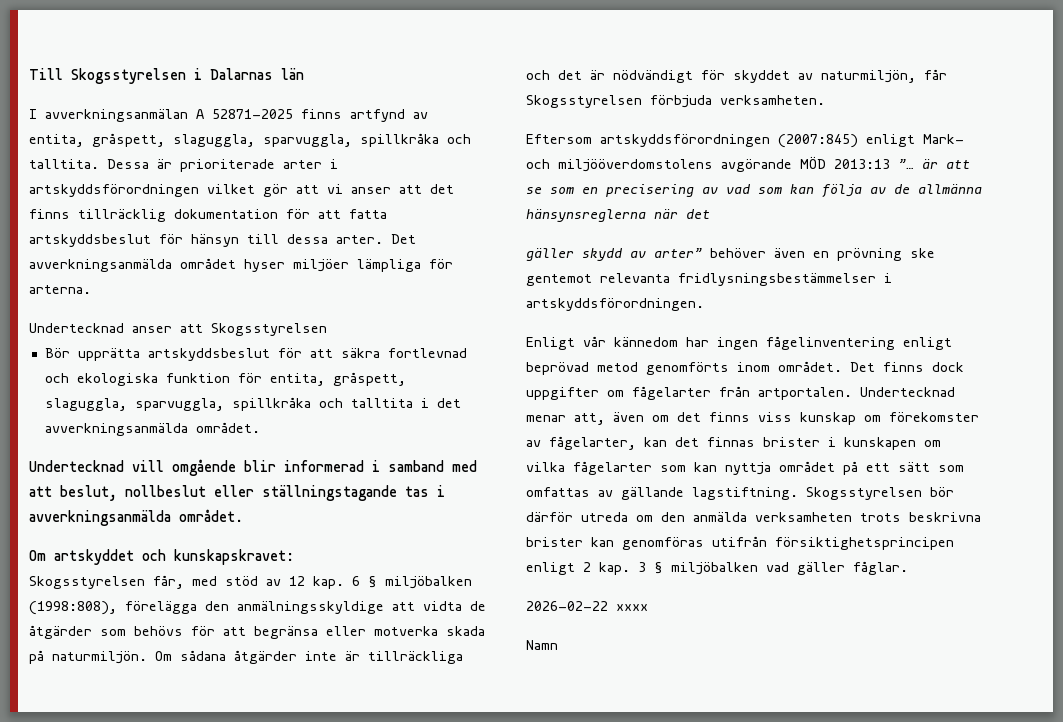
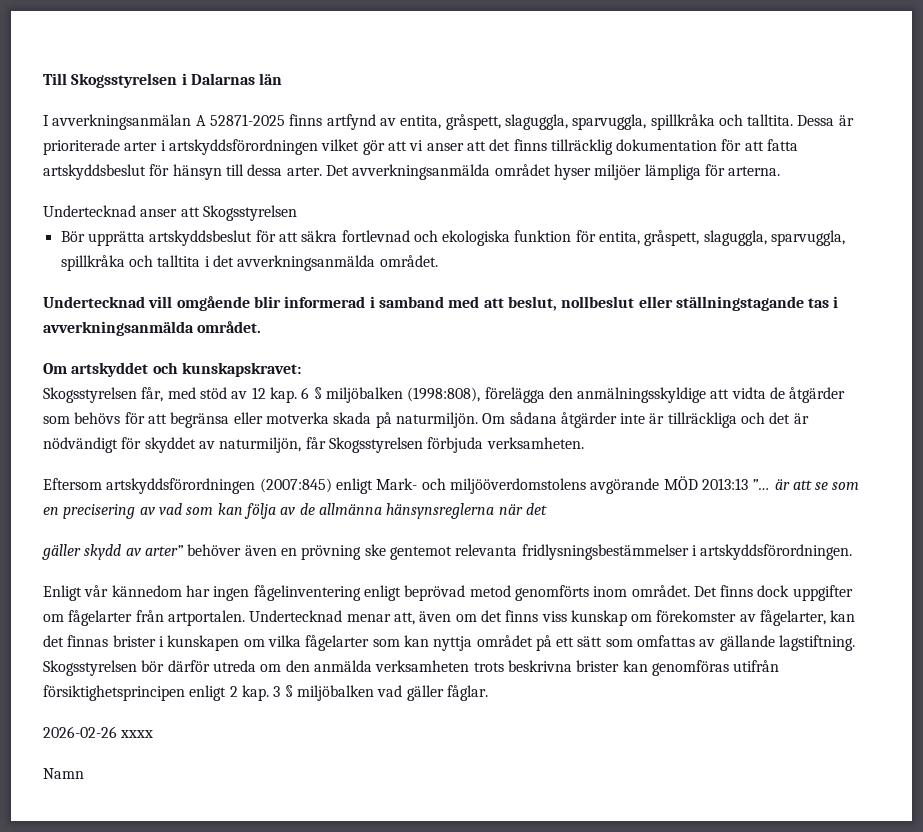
[526,601,608,611] 2026-02-22 -> [43,726,117,738] 2026-02-26

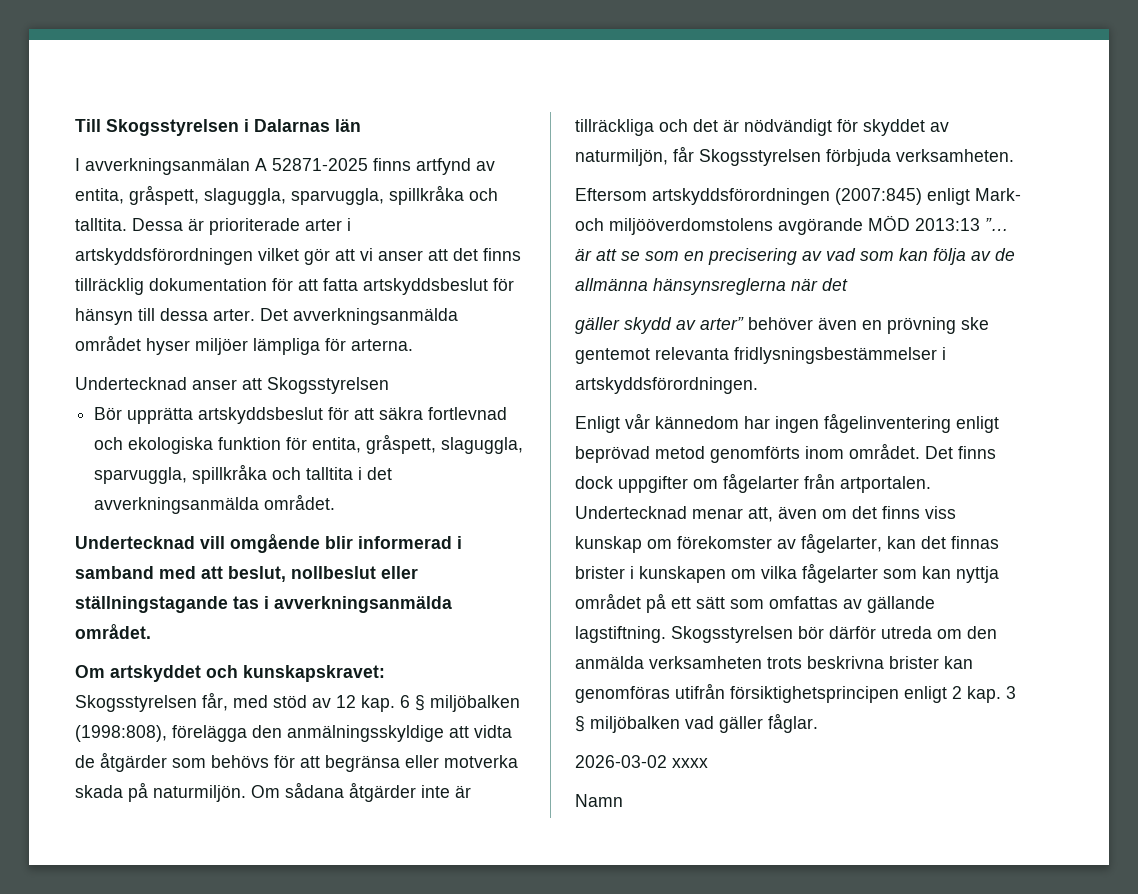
[43,726,117,738] 2026-02-26 -> [575,755,667,768] 2026-03-02

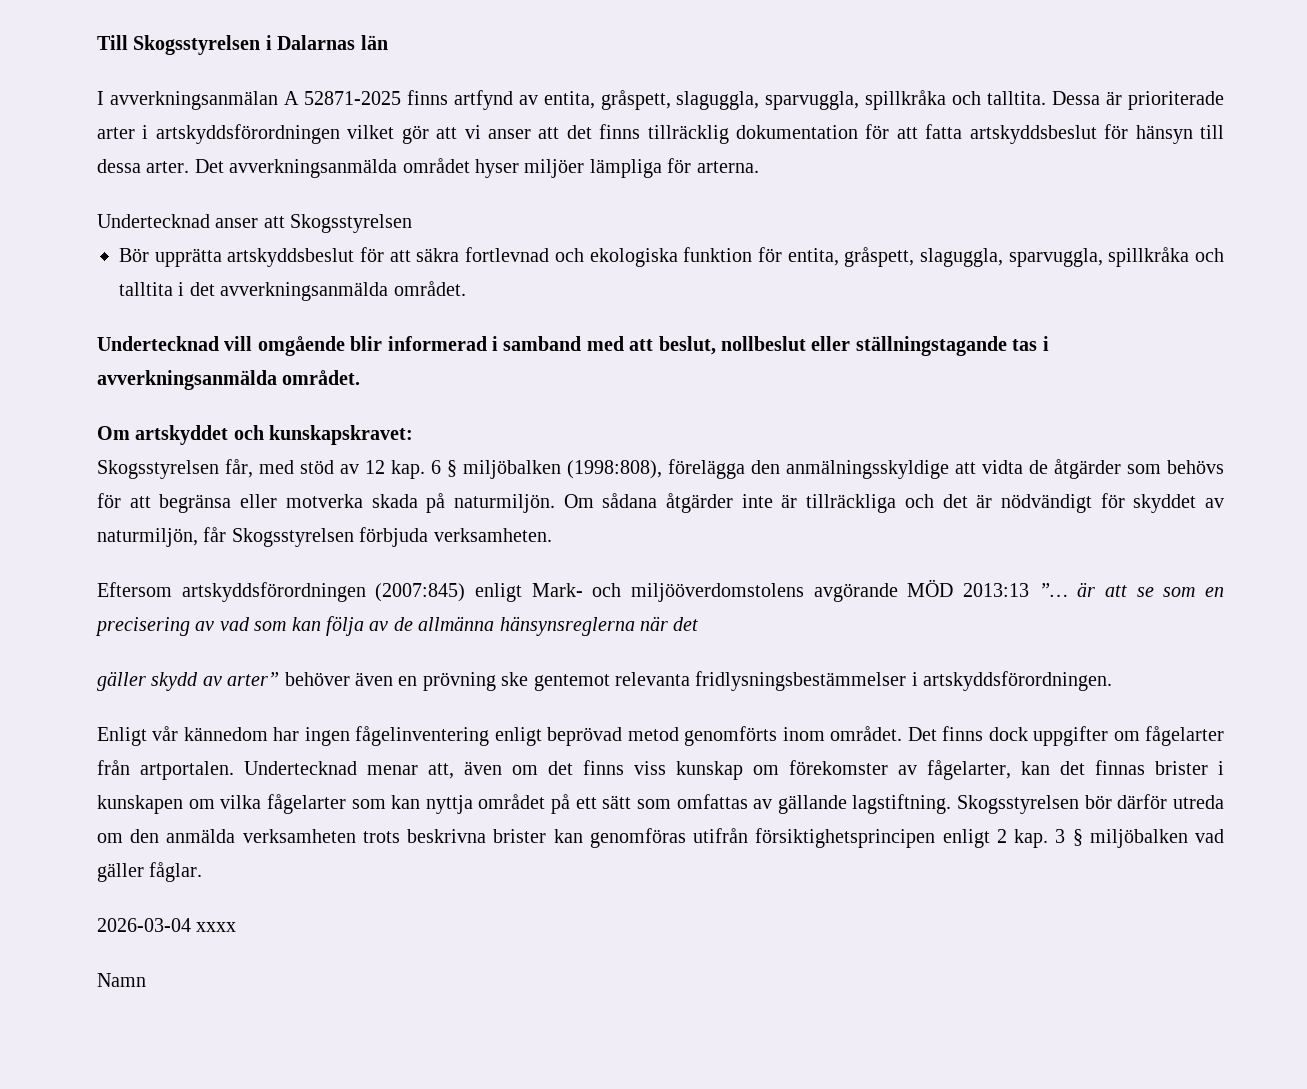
[575,755,667,768] 2026-03-02 -> [97,918,191,932] 2026-03-04

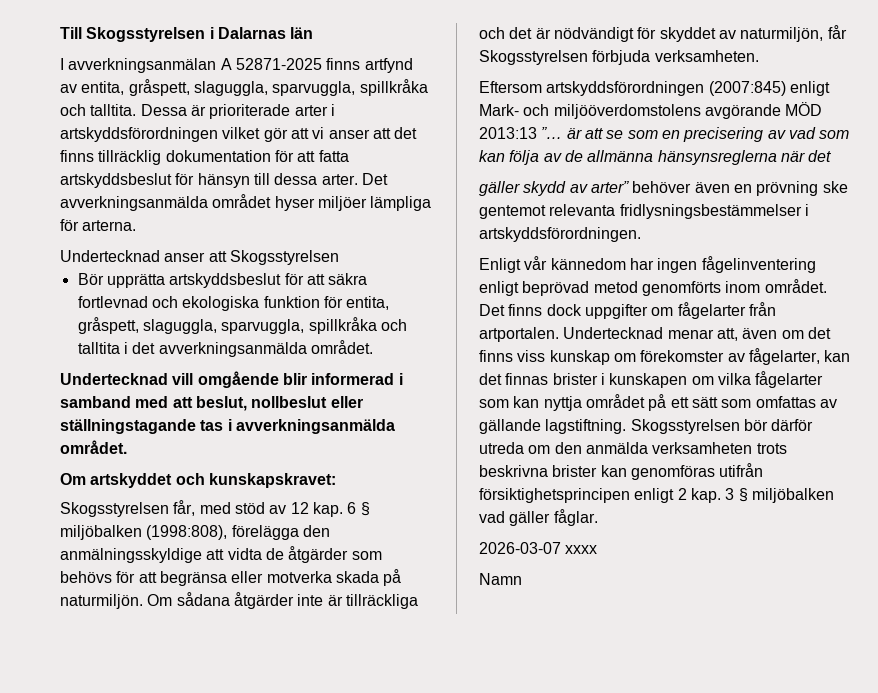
[97,918,191,932] 2026-03-04 -> [479,542,561,554] 2026-03-07

